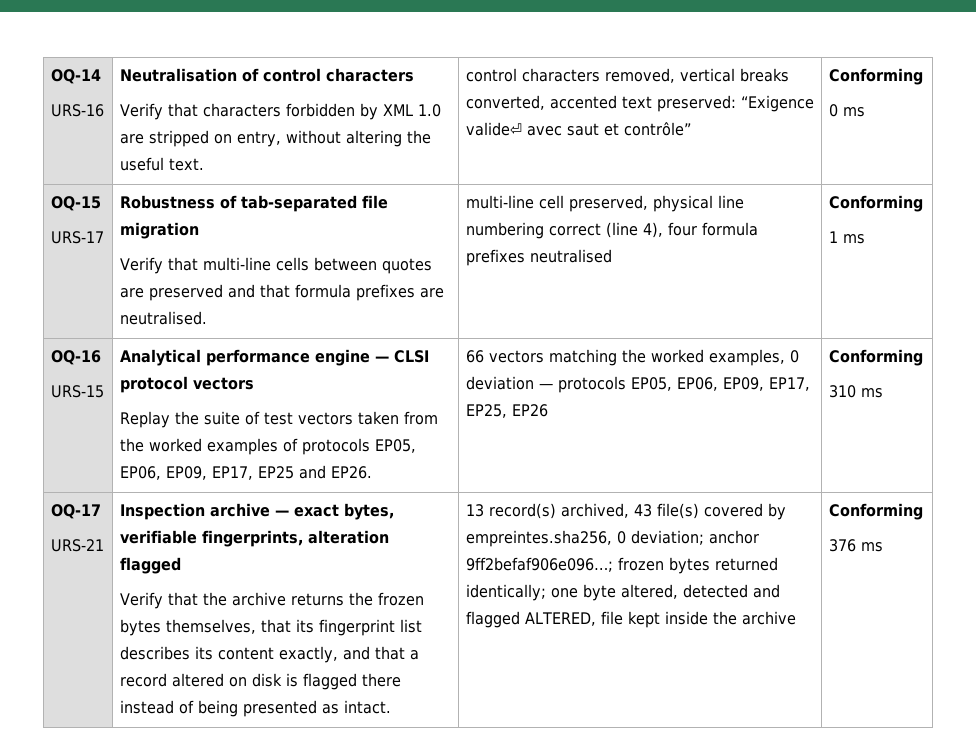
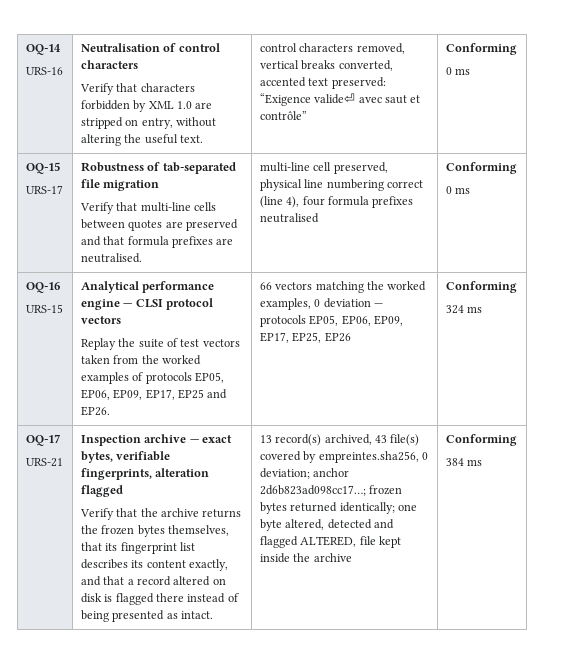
[828,231,838,243] 1 -> [445,186,452,194] 0
[828,385,856,398] 310 -> [445,305,464,314] 324
[465,557,613,572] 9ff2befaf906e096…; -> [259,485,366,496] 2d6b823ad098cc17…;
[828,539,856,552] 376 -> [445,458,464,466] 384

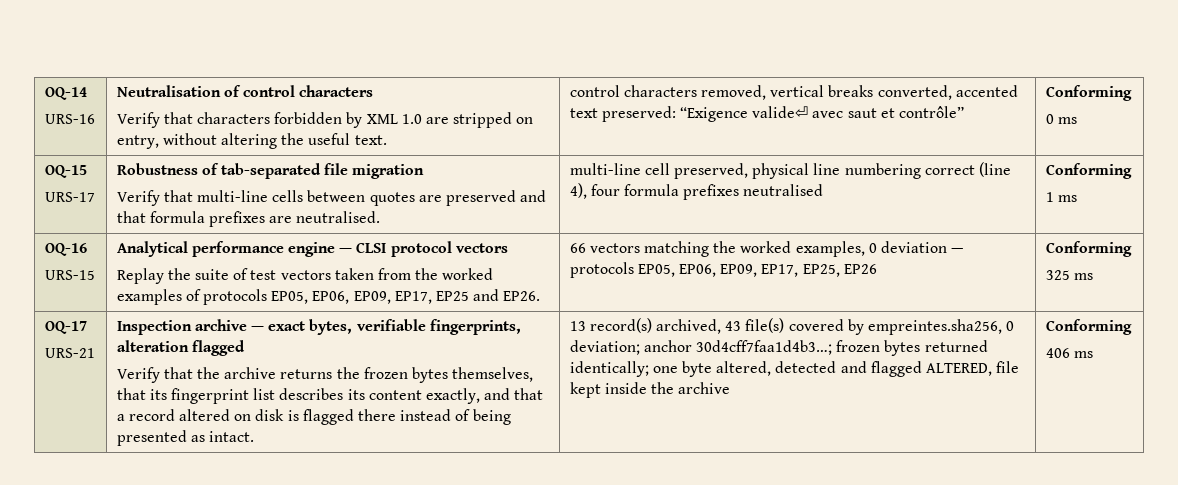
[445,186,452,194] 0 -> [1045,192,1054,202] 1
[445,305,464,314] 324 -> [1045,270,1070,280] 325
[259,485,366,496] 2d6b823ad098cc17…; -> [696,340,833,355] 30d4cff7faa1d4b3…;
[445,458,464,466] 384 -> [1045,348,1070,358] 406

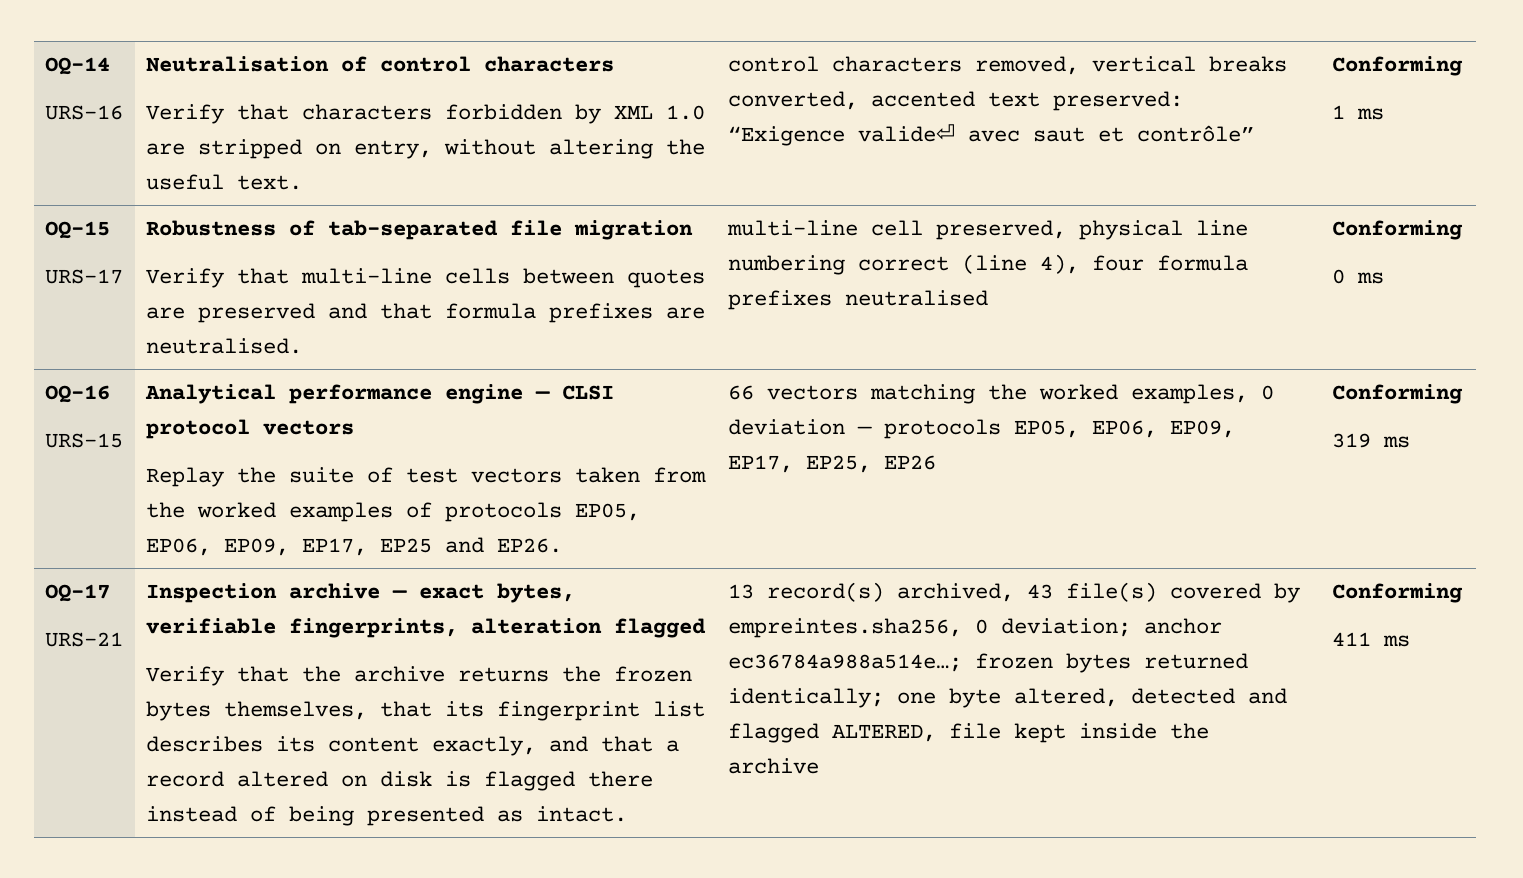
[1045,114,1054,124] 0 -> [1332,105,1346,119] 1
[1045,192,1054,202] 1 -> [1332,269,1346,284] 0
[1045,270,1070,280] 325 -> [1332,433,1372,448] 319
[696,340,833,355] 30d4cff7faa1d4b3…; -> [728,654,963,672] ec36784a988a514e…;
[1045,348,1070,358] 406 -> [1332,632,1372,646] 411

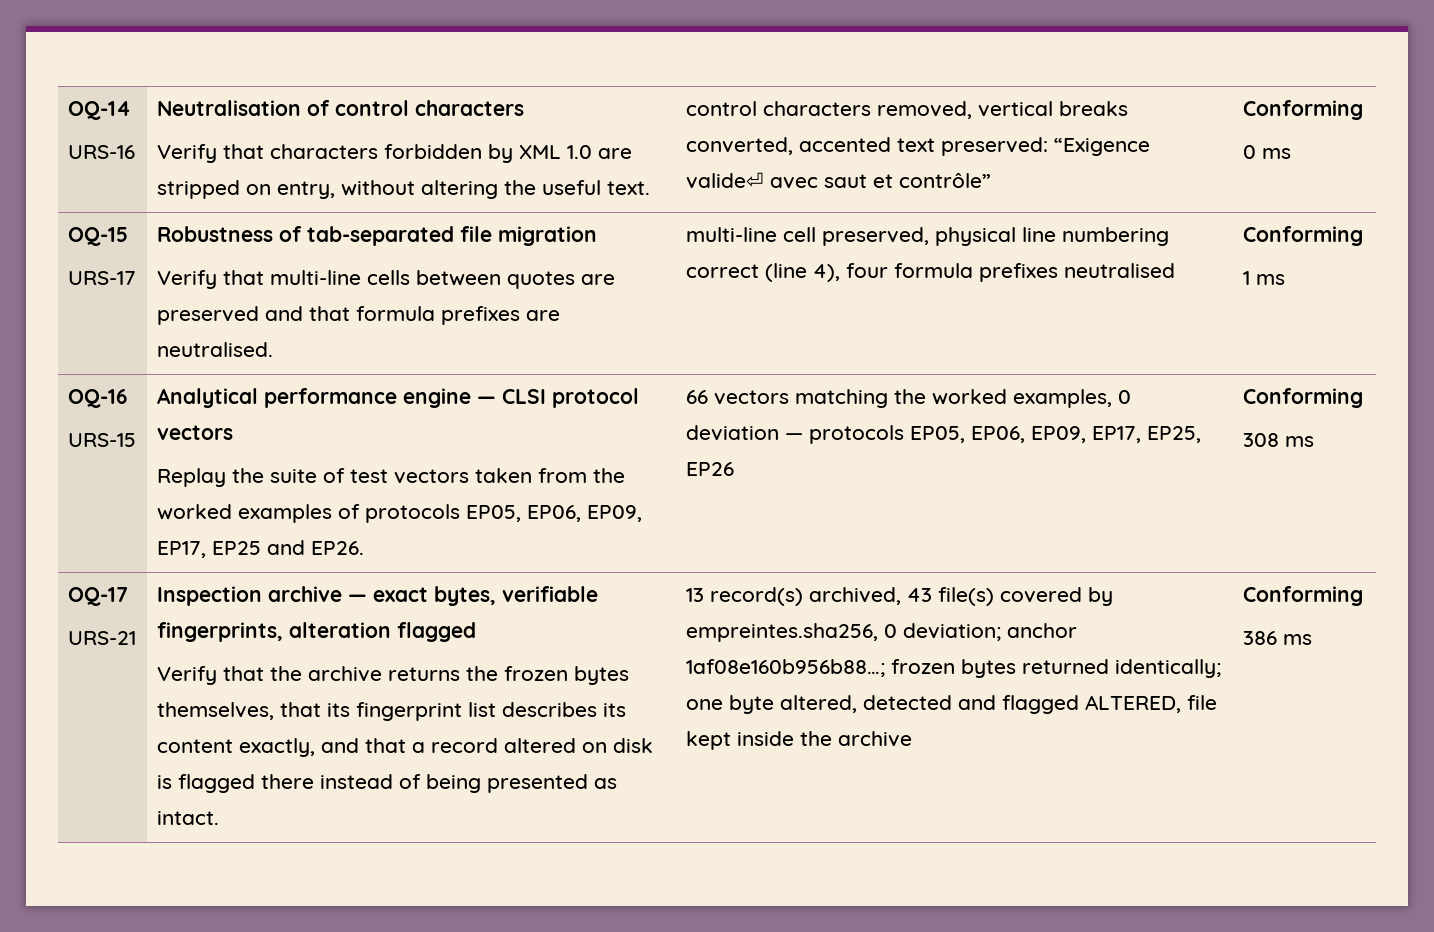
[1332,105,1346,119] 1 -> [1243,145,1257,159] 0
[1332,269,1346,284] 0 -> [1243,271,1251,285] 1
[1332,433,1372,448] 319 -> [1243,433,1280,447] 308
[728,654,963,672] ec36784a988a514e…; -> [686,659,886,677] 1af08e160b956b88…;
[1332,632,1372,646] 411 -> [1243,631,1278,645] 386

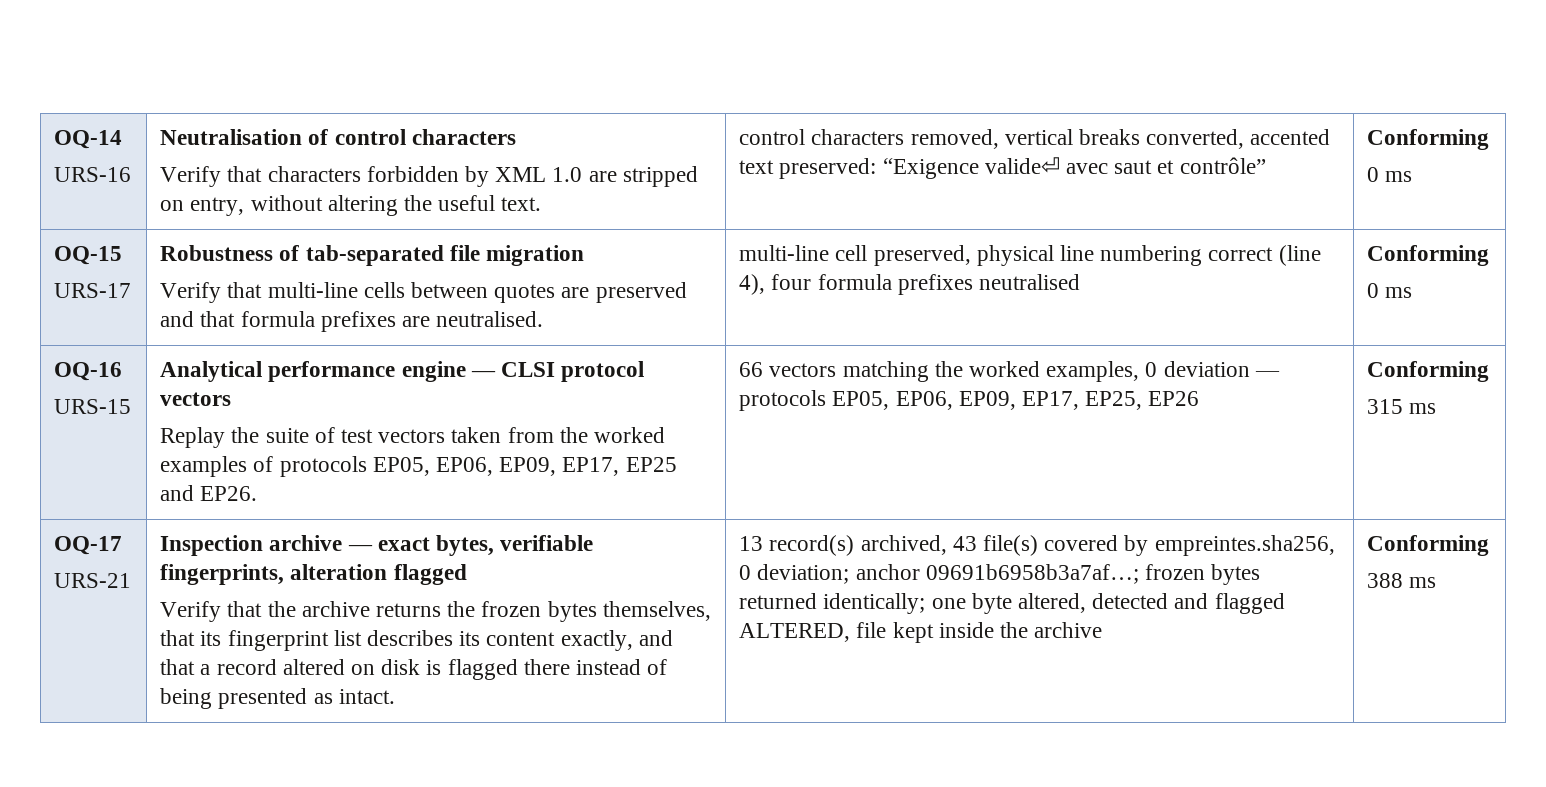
[1243,271,1251,285] 1 -> [1367,283,1380,298] 0
[1243,433,1280,447] 308 -> [1367,399,1404,414] 315
[686,659,886,677] 1af08e160b956b88…; -> [925,564,1139,584] 09691b6958b3a7af…;
[1243,631,1278,645] 386 -> [1367,573,1404,588] 388

